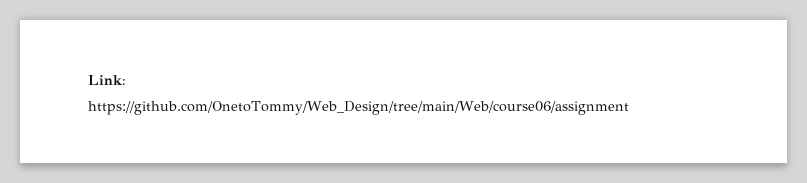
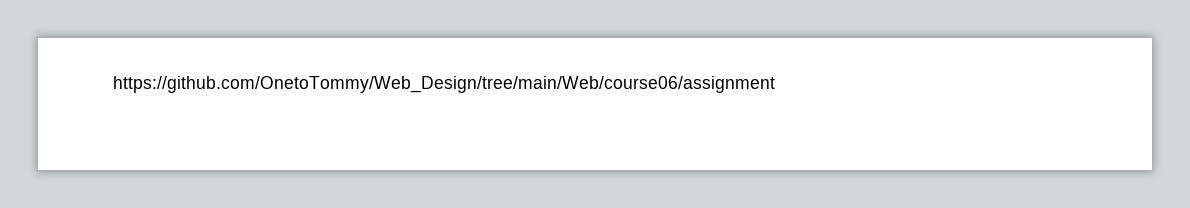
[88,75,126,85] Link: // -> (113, 84) none

